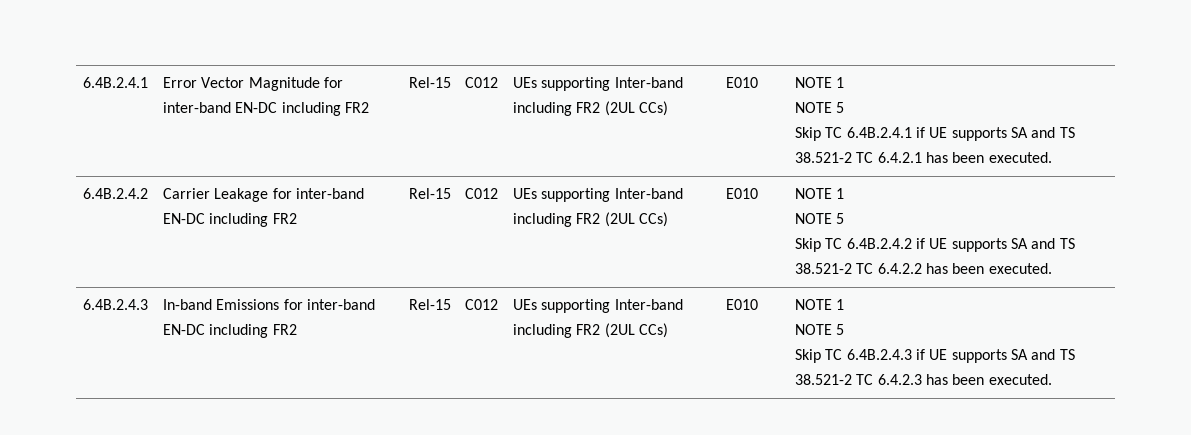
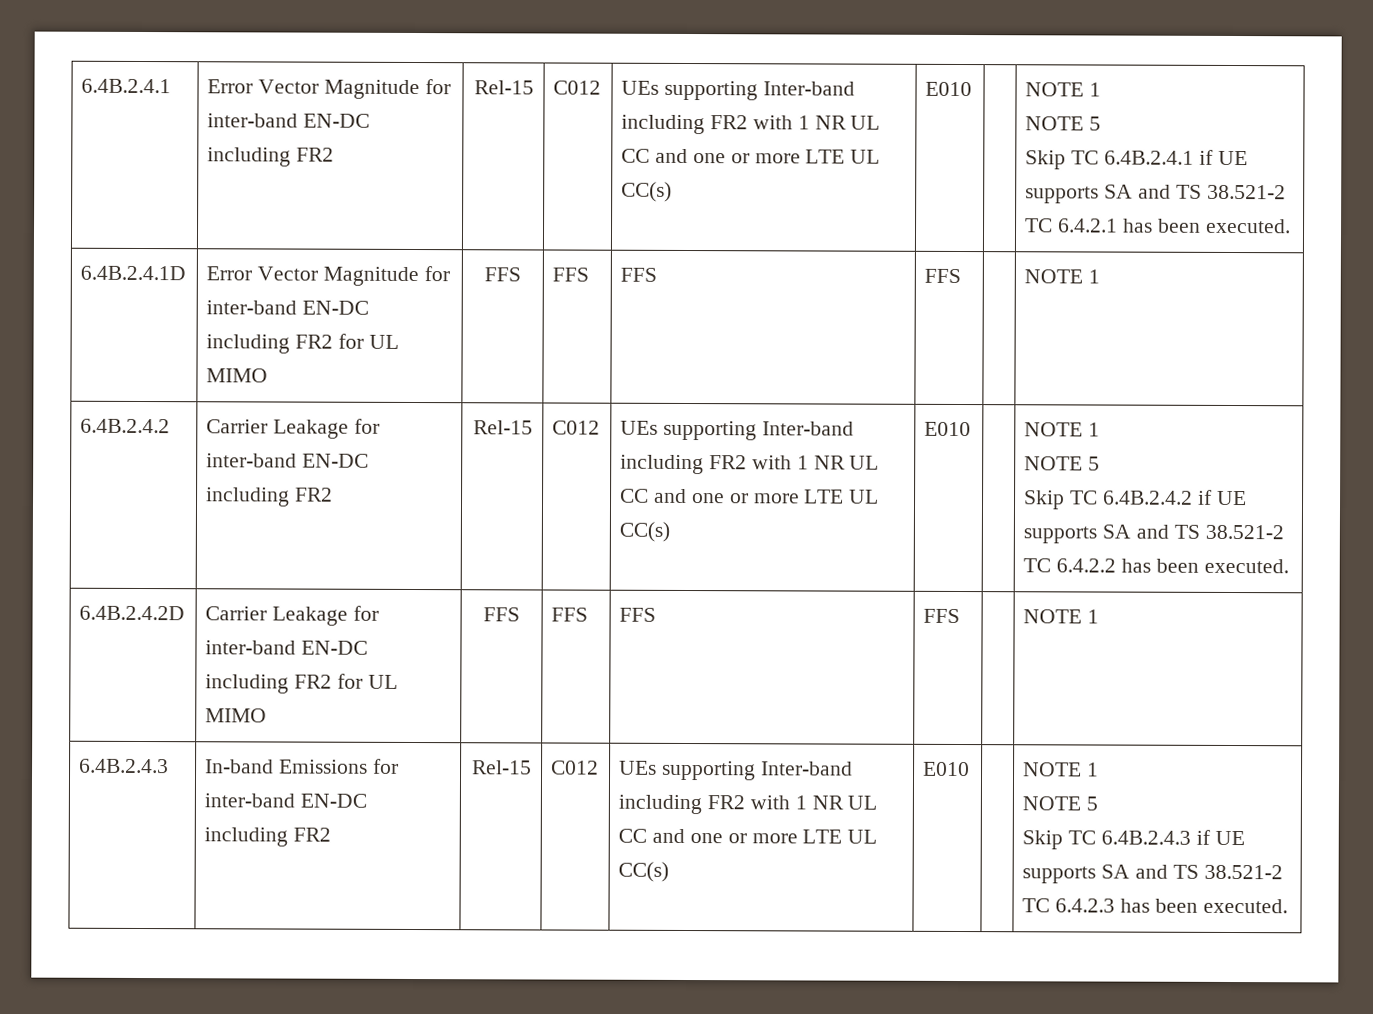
[604,101,668,116] (2UL CCs) -> [752,115,881,130] [621,148,881,164] [621,181,673,202] with 1 NR UL CC and one or more LTE UL CC(s)
(1052, 157) none -> [80,265,187,281] [206,266,450,287] [206,300,370,315] [206,333,399,354] [206,368,269,383] [484,267,521,282] [552,267,590,282] [620,267,658,282] [924,268,962,284] [1024,269,1101,284] // 6.4B.2.4.1D | Error Vector Magnitude for inter-band EN-DC including FR2 for UL MIMO | FFS | FFS | FFS | FFS | | NOTE 1
[604,212,668,227] (2UL CCs) -> [751,455,880,470] [620,488,880,504] [619,521,671,542] with 1 NR UL CC and one or more LTE UL CC(s)
(1052, 268) none -> [79,605,186,621] [205,605,379,626] [205,640,369,655] [205,673,398,694] [205,708,268,723] [483,607,520,622] [551,607,589,622] [619,607,657,622] [923,608,961,624] [1023,609,1100,624] // 6.4B.2.4.2D | Carrier Leakage for inter-band EN-DC including FR2 for UL MIMO | FFS | FFS | FFS | FFS | | NOTE 1
[604,323,668,338] (2UL CCs) -> [749,795,878,810] [618,828,878,844] [618,861,670,882] with 1 NR UL CC and one or more LTE UL CC(s)

